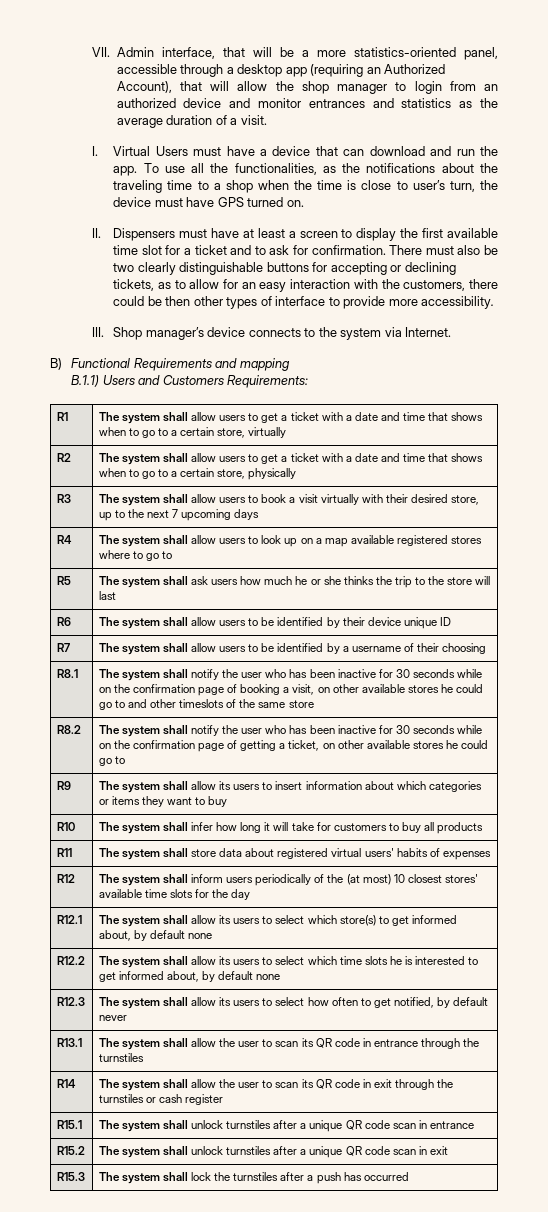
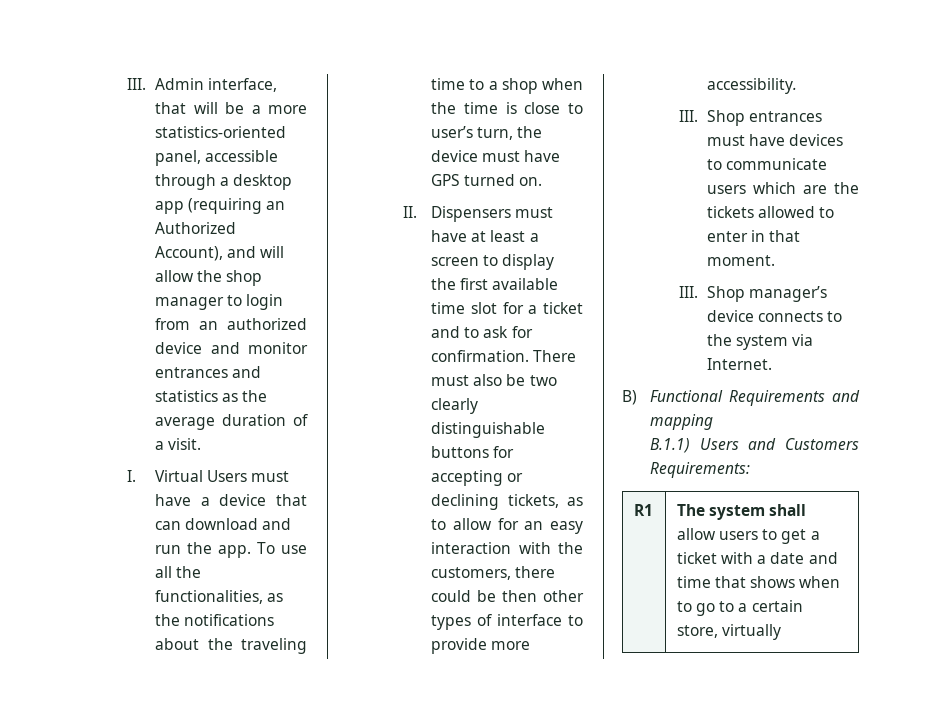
[92,47,111,57] VII. -> [126,78,146,90] III.
[179,81,202,91] that -> [227,246,257,258] and
(495, 302) none -> [678,110,823,126] [707,134,844,146] [707,158,828,170] [707,182,859,194] [707,206,835,218] [707,230,801,242] [707,255,776,266] // III. Shop entrances must have devices to communicate users which are the tickets allowed to enter in that moment.
[56,453,71,462] [98,453,484,465] [98,468,297,480] [56,494,71,503] [98,494,480,506] [98,509,260,521] [56,535,72,544] [98,535,483,547] [98,550,173,561] [56,576,71,585] [98,576,491,588] [98,591,116,600] [56,617,71,626] [98,617,451,629] [56,643,70,652] [98,643,487,655] [56,669,78,678] [98,669,483,681] [98,684,484,696] [98,699,314,710] [56,725,81,734] [98,725,483,737] [98,740,489,752] [98,756,125,766] [56,781,71,790] [98,781,482,793] [98,796,228,807] [56,822,75,831] [98,822,484,834] [56,848,72,857] [98,848,491,860] [56,874,75,883] [98,874,478,886] [98,889,251,900] [56,915,82,924] [98,915,457,927] [98,930,213,941] [56,956,85,965] [98,956,479,968] [98,971,281,982] [56,997,85,1006] [98,997,489,1009] [98,1015,127,1021] [56,1038,82,1047] [98,1038,480,1050] [98,1053,144,1062] [56,1079,76,1088] [98,1079,454,1091] [98,1094,224,1105] [56,1120,82,1129] [98,1120,474,1132] [56,1146,85,1155] [98,1146,448,1158] [56,1172,85,1181] [98,1172,409,1184] // R2 | The system shall allow users to get a ticket with a date and time that shows when to go to a certain store, physically // R3 | The system shall allow users to book a visit virtually with their desired store, up to the next 7 upcoming days // R4 | The system shall allow users to look up on a map available registered stores where to go to // R5 | The system shall ask users how much he or she thinks the trip to the store will last // R6 | The system shall allow users to be identified by their device unique ID // R7 | The system shall allow users to be identified by a username of their choosing // R8.1 | The system shall notify the user who has been inactive for 30 seconds while on the confirmation page of booking a visit, on other available stores he could go to and other timeslots of the same store // R8.2 | The system shall notify the user who has been inactive for 30 seconds while on the confirmation page of getting a ticket, on other available stores he could go to // R9 | The system shall allow its users to insert information about which categories or items they want to buy // R10 | The system shall infer how long it will take for customers to buy all products // R11 | The system shall store data about registered virtual users' habits of expenses // R12 | The system shall inform users periodically of the (at most) 10 closest stores' available time slots for the day // R12.1 | The system shall allow its users to select which store(s) to get informed about, by default none // R12.2 | The system shall allow its users to select which time slots he is interested to get informed about, by default none // R12.3 | The system shall allow its users to select how often to get notified, by default never // R13.1 | The system shall allow the user to scan its QR code in entrance through the turnstiles // R14 | The system shall allow the user to scan its QR code in exit through the turnstiles or cash register // R15.1 | The system shall unlock turnstiles after a unique QR code scan in entrance // R15.2 | The system shall unlock turnstiles after a unique QR code scan in exit // R15.3 | The system shall lock the turnstiles after a push has occurred -> (782, 632) none

